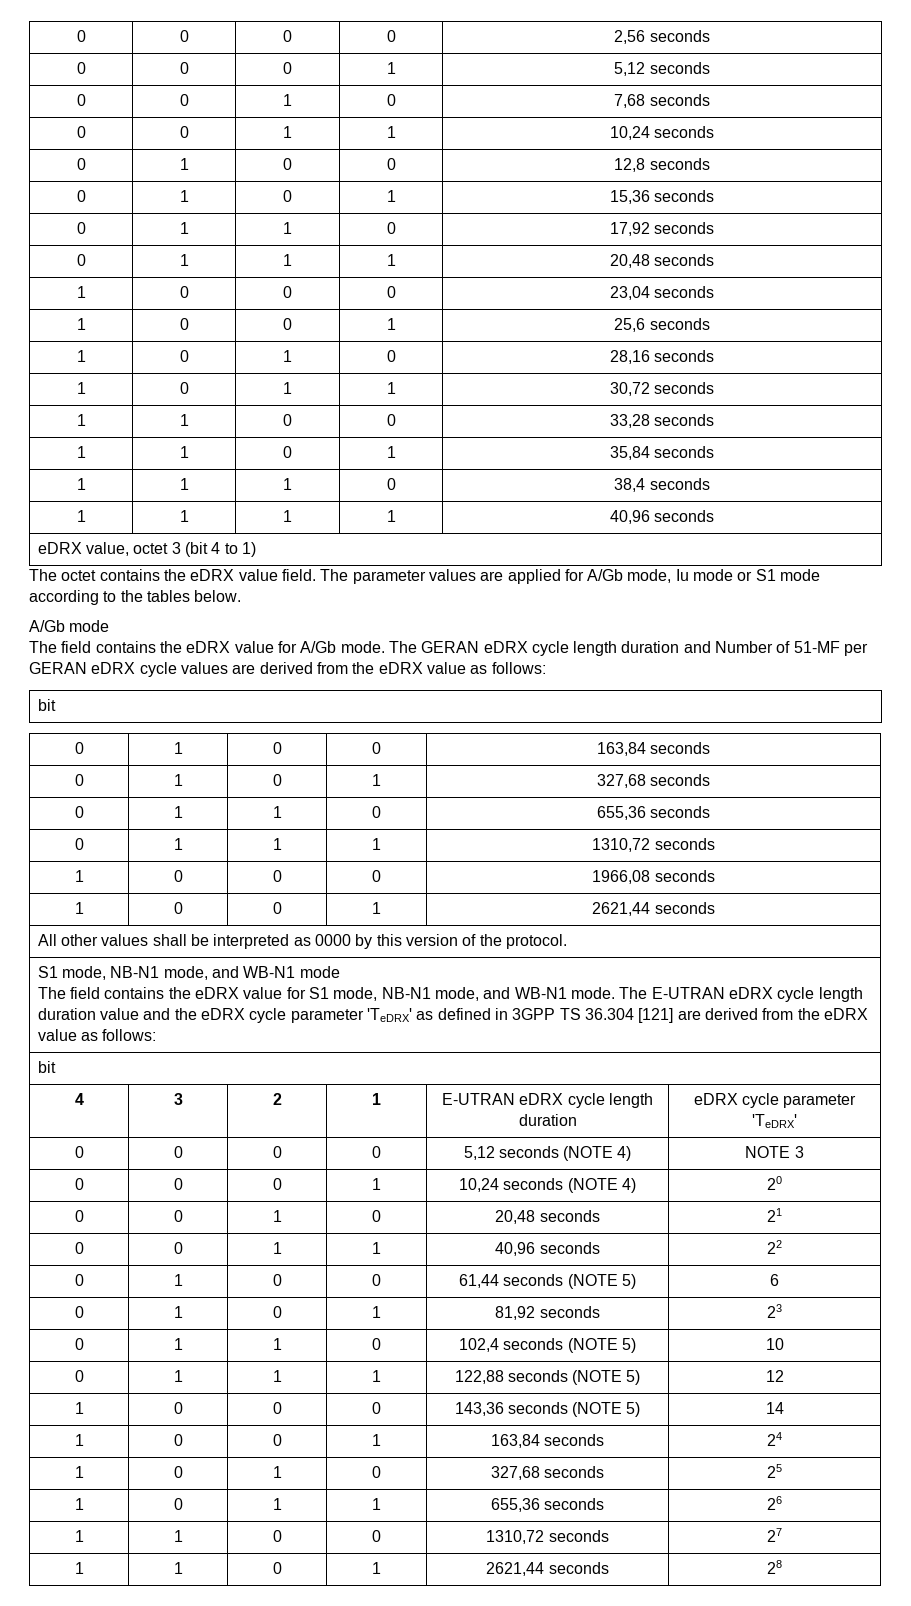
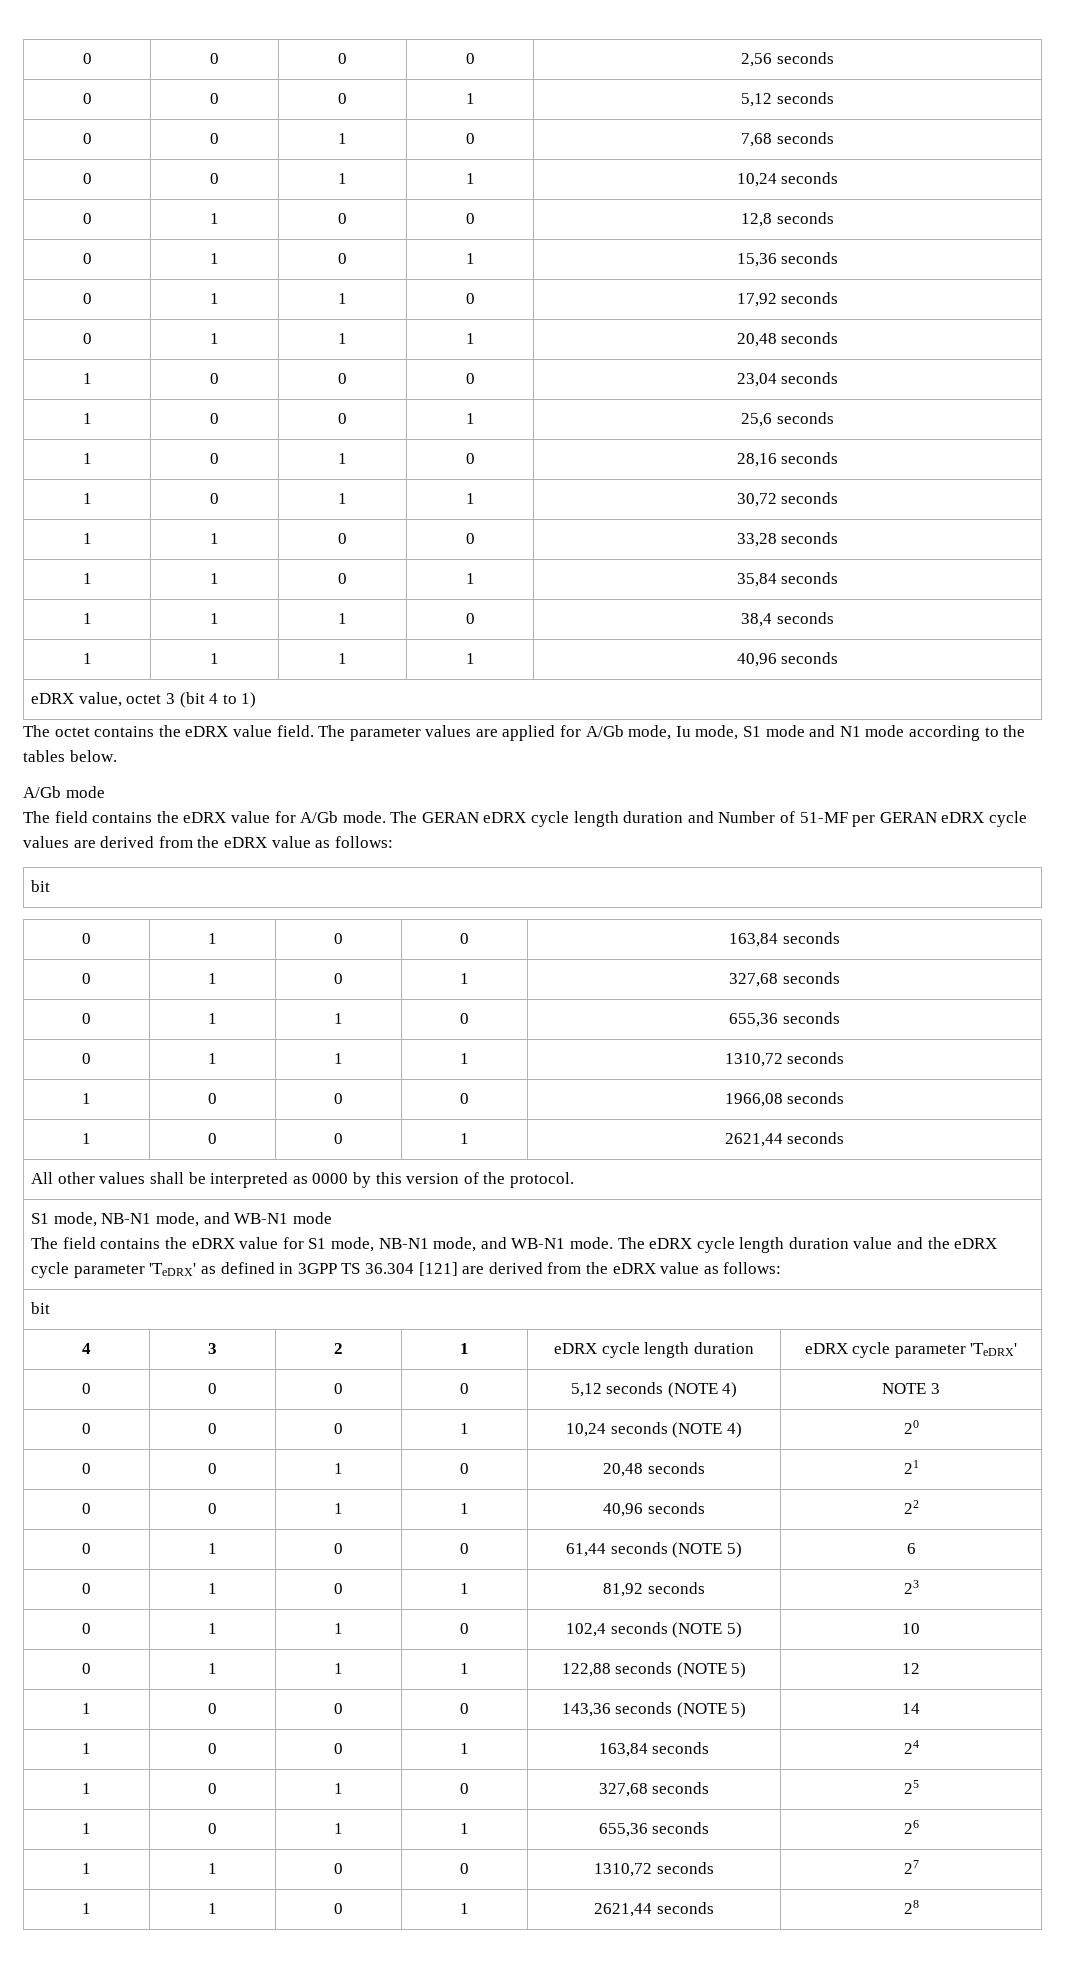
[693,569,776,581] mode or S1 -> [695,725,861,740] mode, S1 mode and N1
[651,987,725,999] E-UTRAN -> (645, 1243) none
[442,1093,516,1105] E-UTRAN -> (469, 1348) none

